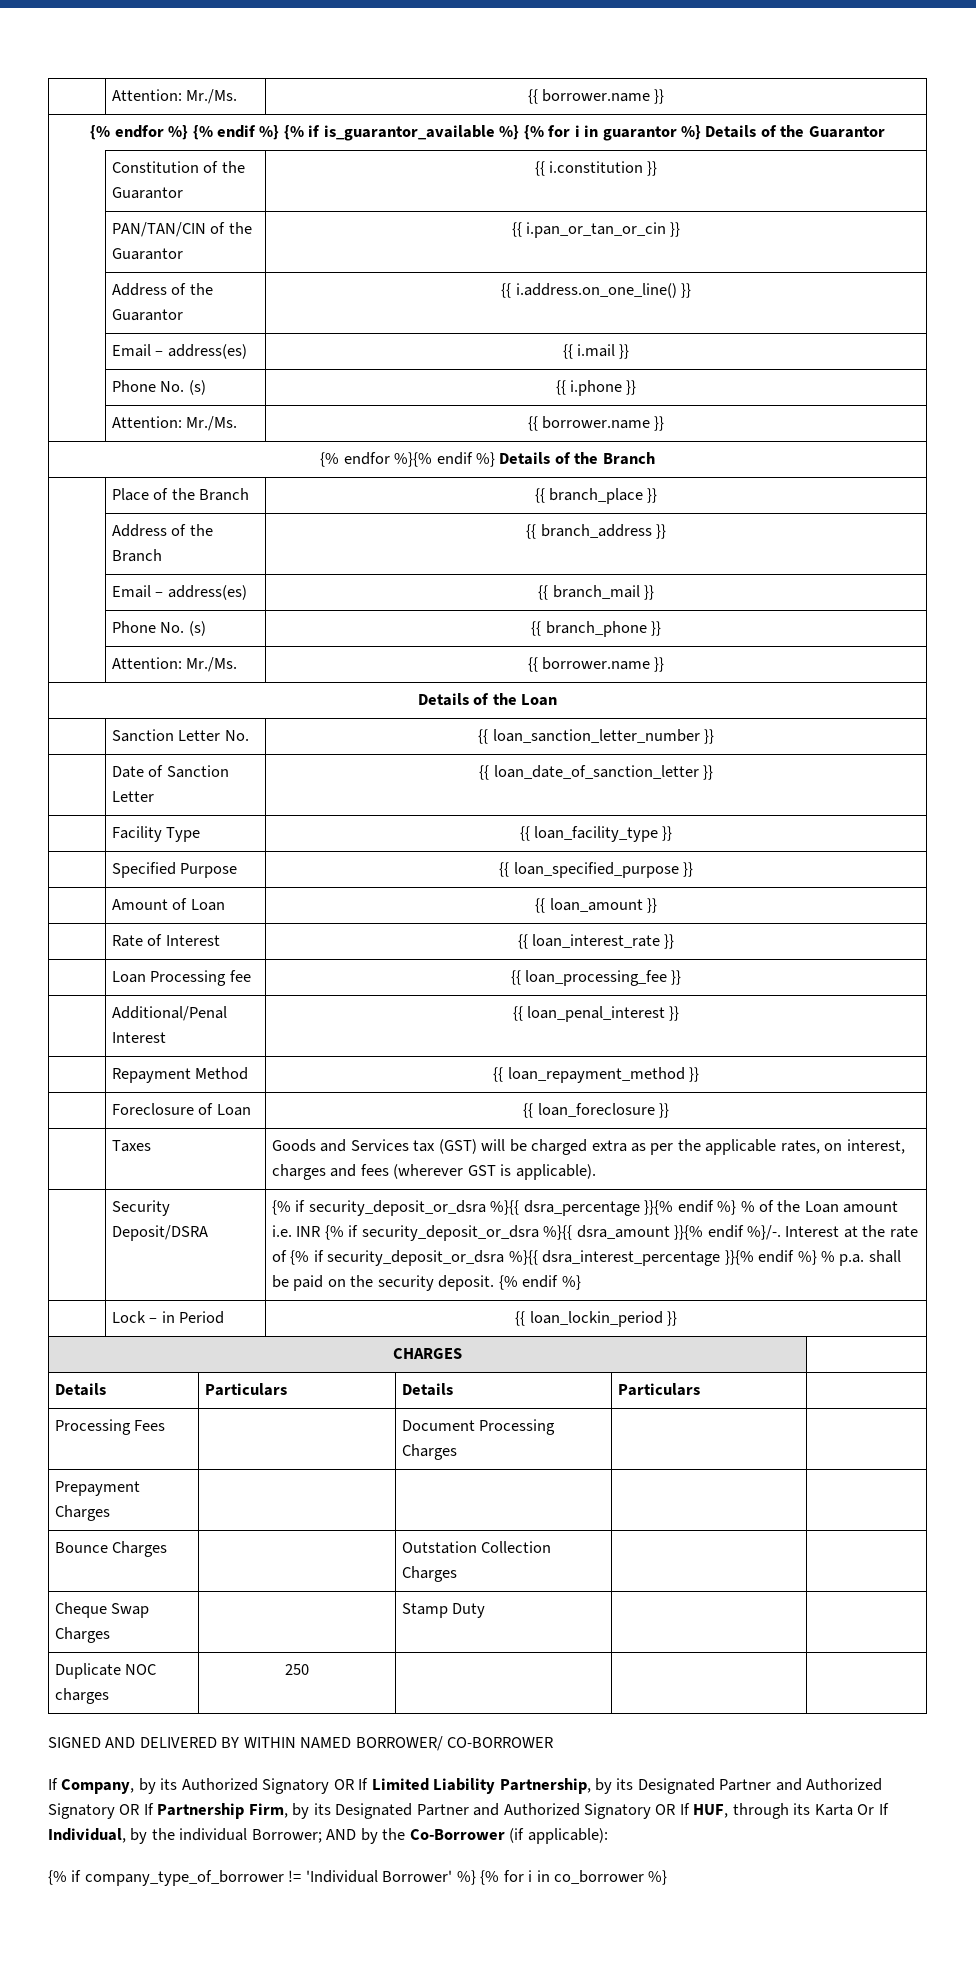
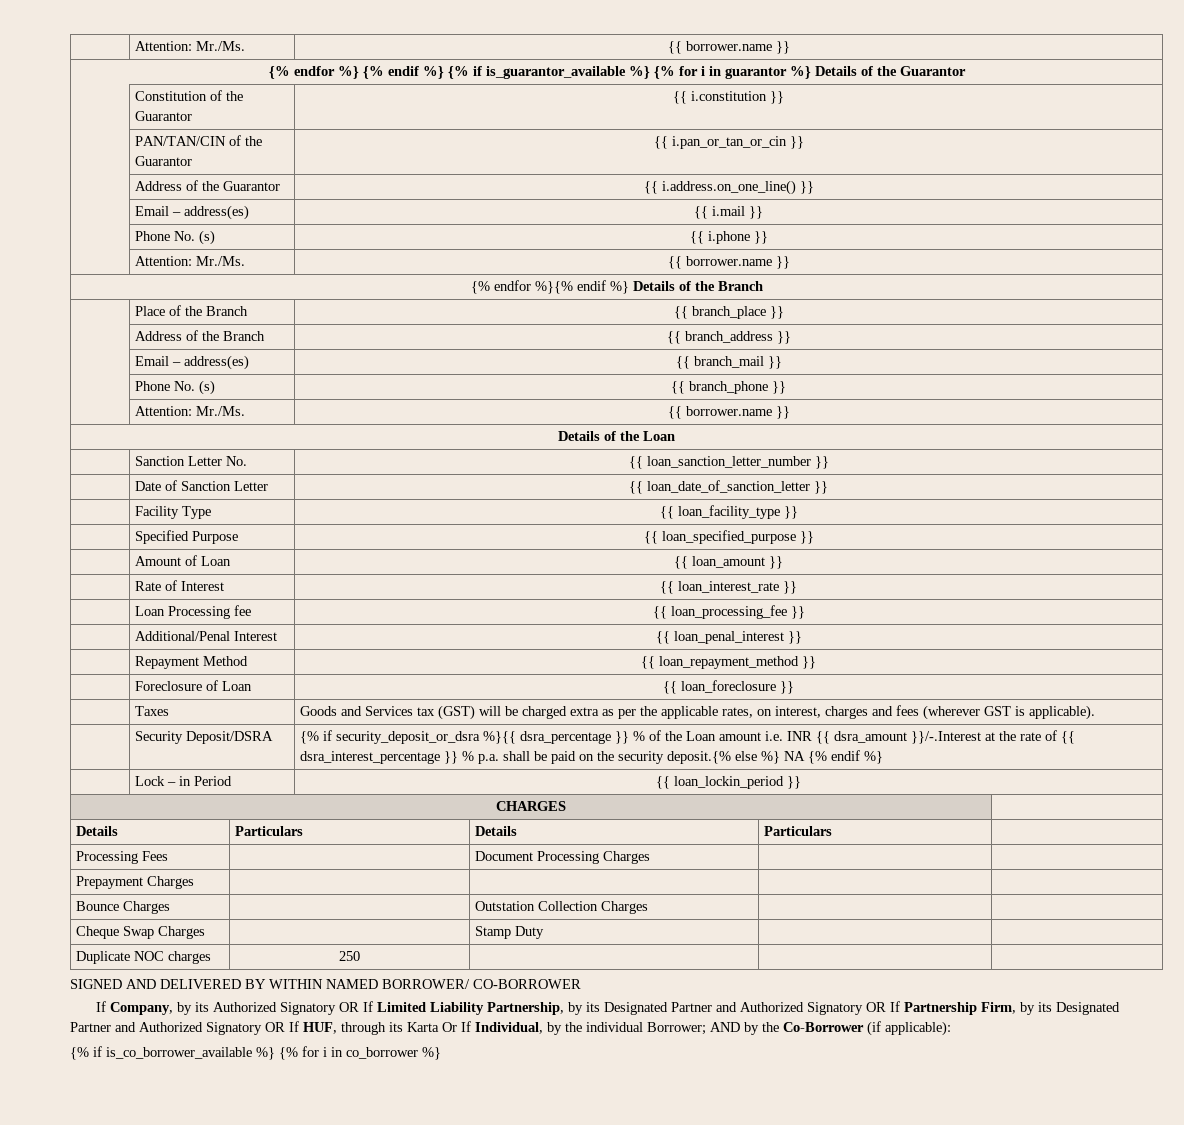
[644,1200,737,1215] }}{% endif %} -> [615,731,630,744] }}
[324,1225,918,1241] [271,1250,817,1266] {% if security_deposit_or_dsra %}{{ dsra_amount }}{% endif %}/-. Interest at the rate of {% if security_deposit_or_dsra %}{{ dsra_interest_percentage }}{% endif %} -> [816,730,1076,744] [300,751,459,764] {{ dsra_amount }}/-.Interest at the rate of {{ dsra_interest_percentage }}
[438,1275,495,1291] deposit. -> [667,751,806,764] deposit.{% else %} NA
[84,1870,453,1886] company_type_of_borrower != 'Individual Borrower' -> [106,1047,252,1059] is_co_borrower_available

